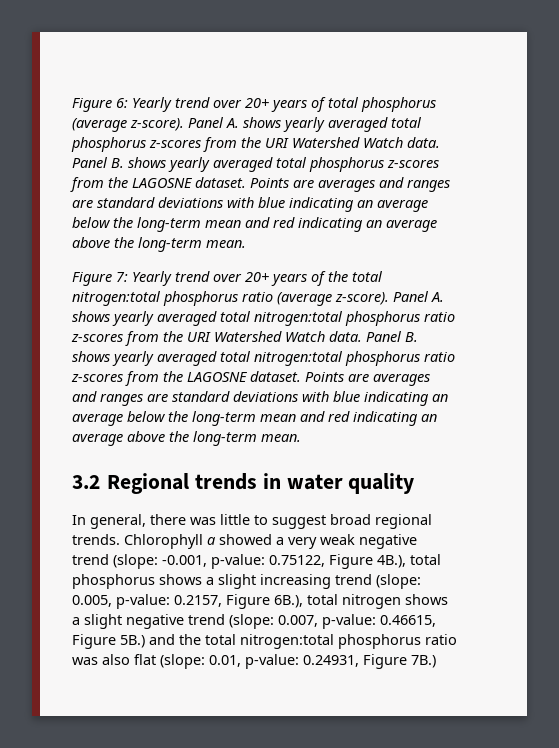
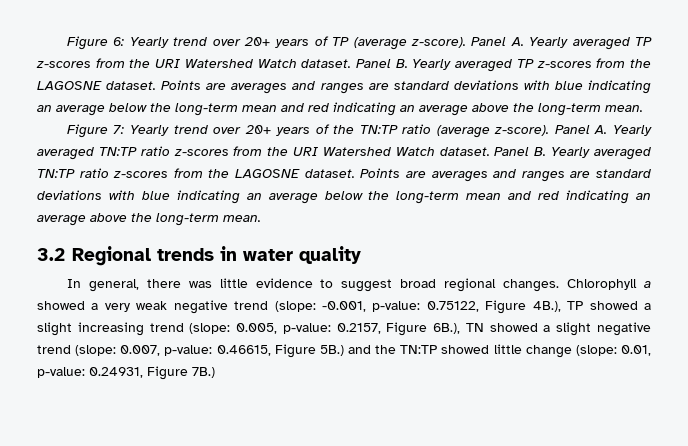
[328,97,436,112] [72,117,422,132] [71,137,440,152] [72,157,384,172] total phosphorus (average z-score). Panel A. shows yearly averaged total phosphorus z-scores from the URI Watershed Watch data. Panel B. shows yearly averaged total phosphorus -> [332,37,652,50] [36,58,534,72] TP (average z-score). Panel A. Yearly averaged TP z-scores from the URI Watershed Watch dataset. Panel B. Yearly averaged TP
[352,271,383,282] [72,291,238,306] total nitrogen:total phosphorus -> [359,125,398,134] TN:TP
[72,311,420,326] shows yearly averaged total nitrogen:total phosphorus -> [613,125,652,136] [37,147,137,160] Yearly averaged TN:TP
[329,331,418,342] [72,351,420,366] data. Panel B. shows yearly averaged total nitrogen:total phosphorus -> [439,147,651,160] [37,169,75,178] dataset. Panel B. Yearly averaged TN:TP
(250, 519) none -> [255,278,313,288] evidence
[72,534,120,545] trends. -> [503,279,560,292] changes.
[410,554,441,565] [72,574,202,589] total phosphorus shows -> [567,301,638,310] TP showed
[307,594,448,609] total nitrogen shows -> [465,323,538,332] TN showed
[205,634,457,649] [72,654,156,665] total nitrogen:total phosphorus ratio was also flat -> [400,344,572,358] TN:TP showed little change

